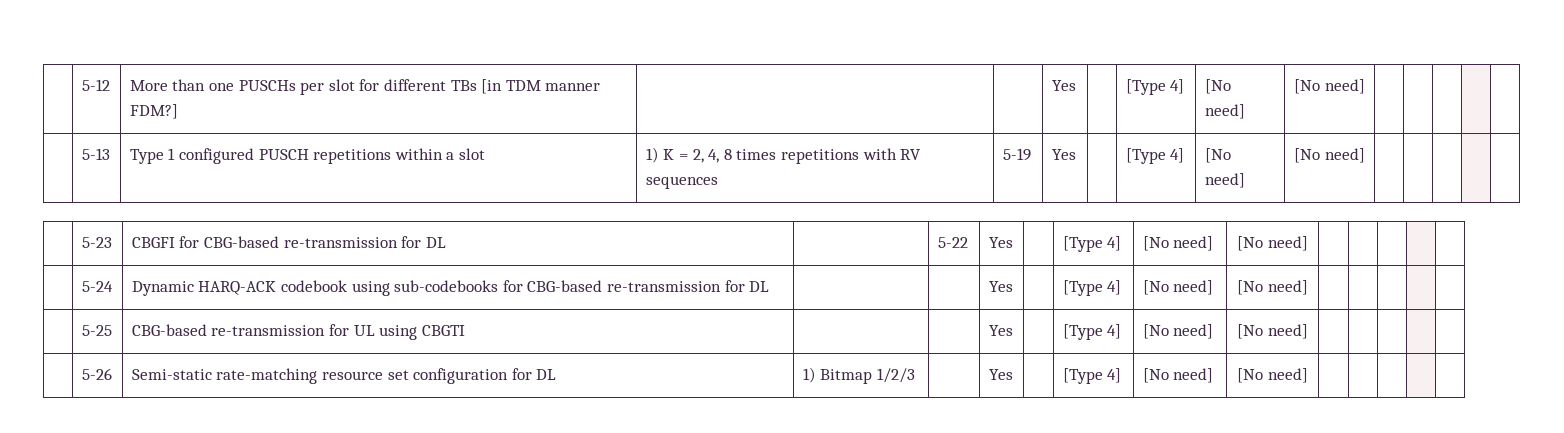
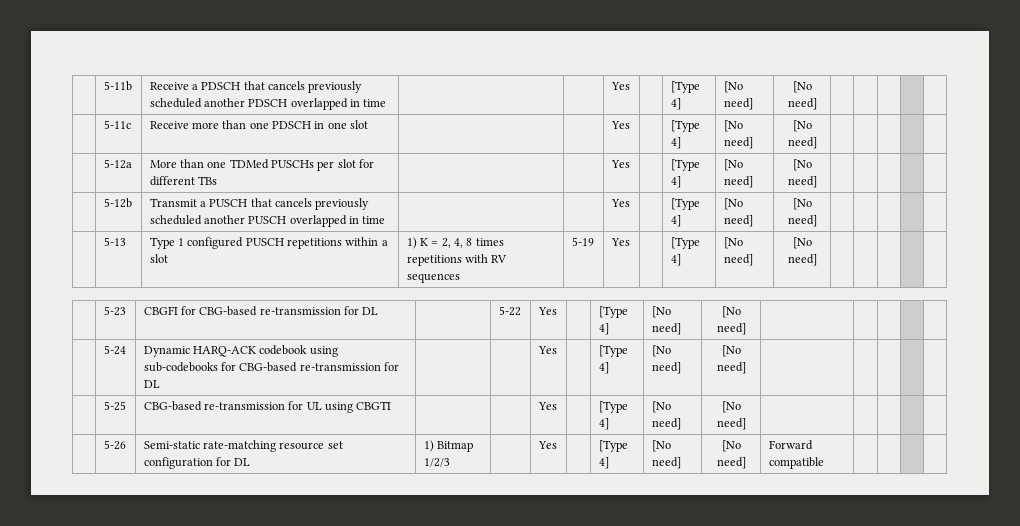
[81,79,110,91] | 5-12 -> [103,81,132,91] [149,81,363,93] [149,98,387,110] [610,82,630,90] [670,81,700,93] [670,98,681,110] [723,81,743,93] [723,98,753,110] [792,81,812,93] [787,98,817,110] [103,120,131,129] [149,120,369,129] [610,121,630,129] [670,120,700,132] [670,137,681,149] [723,120,743,132] [723,137,753,149] [792,120,812,132] [787,137,817,149] [103,159,132,169] | 5-11b | Receive a PDSCH that cancels previously scheduled another PDSCH overlapped in time | | | Yes | | [Type 4] | [No need] | [No need] | | | | | // | 5-11c | Receive more than one PDSCH in one slot | | | Yes | | [Type 4] | [No need] | [No need] | | | | | // | 5-12a
(235, 87) none -> [229,159,269,169] TDMed
[481,79,601,94] [129,104,178,119] [in TDM manner FDM?] -> [610,160,630,168] [670,159,700,171] [670,176,681,188] [723,159,743,171] [723,176,753,188] [792,159,812,171] [787,176,817,188] [103,198,132,208] [149,198,370,210] [149,215,386,227] | | | Yes | | [Type 4] | [No need] | [No need] | | | | | // | 5-12b | Transmit a PUSCH that cancels previously scheduled another PUSCH overlapped in time
(1308, 375) none -> [768,440,813,450] [768,457,824,469] Forward compatible

